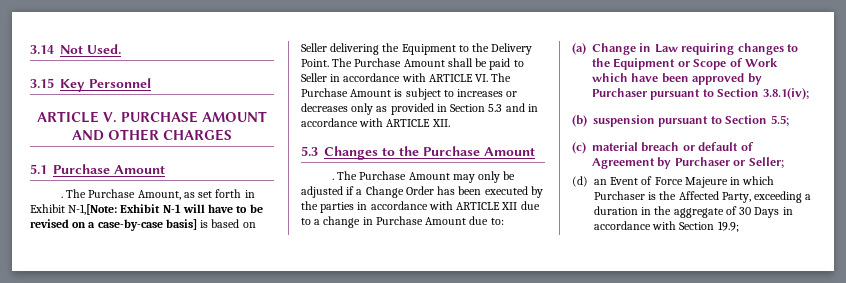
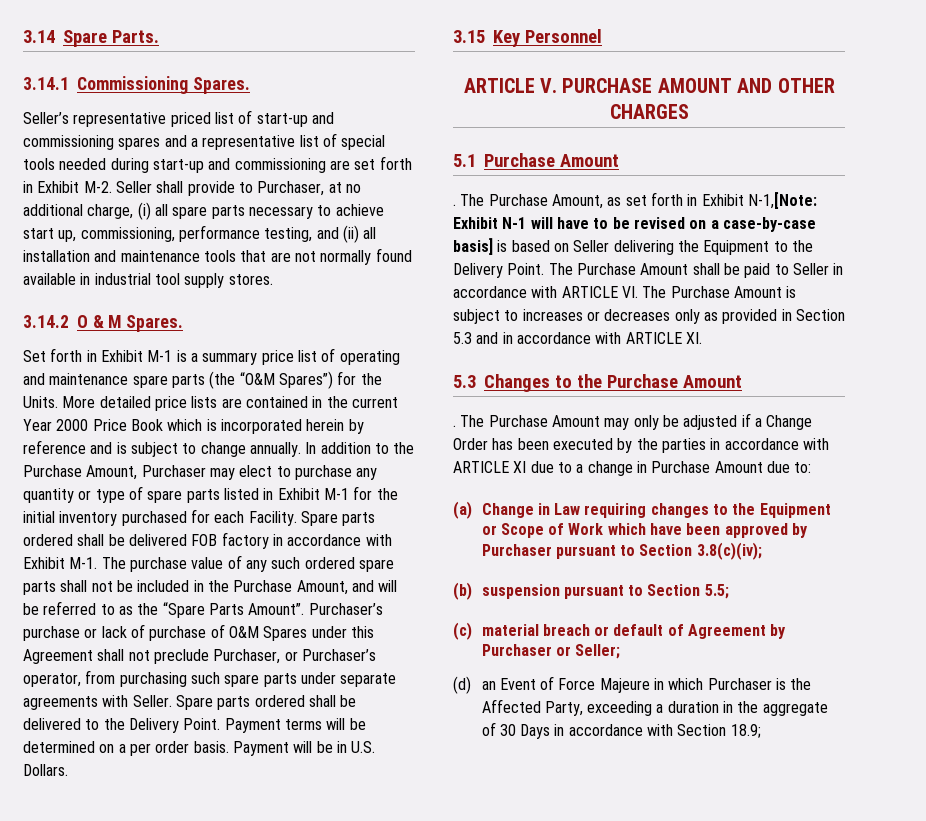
[60,44,121,54] Not Used. -> [63,30,159,47] [23,76,250,94] [23,110,334,127] [23,133,386,150] [23,156,412,173] [23,181,361,196] [23,202,384,220] [23,225,377,243] [23,248,412,265] [23,273,273,288] [23,315,184,332] [23,348,400,365] [23,371,382,389] [23,396,398,411] [23,419,364,434] [23,440,415,457] [23,465,378,480] [23,486,398,503] [23,509,376,526] [23,532,392,549] [23,555,394,572] [23,580,398,595] [23,601,383,618] [23,624,374,641] [23,649,376,664] [23,670,397,687] [23,695,357,710] [23,718,366,733] [23,741,376,756] [23,764,68,776] Spare Parts. // 3.14.1 Commissioning Spares. // Seller’s representative priced list of start-up and commissioning spares and a representative list of special tools needed during start-up and commissioning are set forth in Exhibit M-2. Seller shall provide to Purchaser, at no additional charge, (i) all spare parts necessary to achieve start up, commissioning, performance testing, and (ii) all installation and maintenance tools that are not normally found available in industrial tool supply stores. // 3.14.2 O & M Spares. // Set forth in Exhibit M-1 is a summary price list of operating and maintenance spare parts (the “O&M Spares”) for the Units. More detailed price lists are contained in the current Year 2000 Price Book which is incorporated herein by reference and is subject to change annually. In addition to the Purchase Amount, Purchaser may elect to purchase any quantity or type of spare parts listed in Exhibit M-1 for the initial inventory purchased for each Facility. Spare parts ordered shall be delivered FOB factory in accordance with Exhibit M-1. The purchase value of any such ordered spare parts shall not be included in the Purchase Amount, and will be referred to as the “Spare Parts Amount”. Purchaser’s purchase or lack of purchase of O&M Spares under this Agreement shall not preclude Purchaser, or Purchaser’s operator, from purchasing such spare parts under separate agreements with Seller. Spare parts ordered shall be delivered to the Delivery Point. Payment terms will be determined on a per order basis. Payment will be in U.S. Dollars.
[431,119,450,127] XII. -> [685,332,702,344] XI.
[501,202,518,210] XII -> [513,461,527,473] XI
[762,88,809,100] 3.8.1(iv); -> [696,542,762,560] 3.8(c)(iv);
[717,221,739,232] 19.9; -> [730,724,761,738] 18.9;

